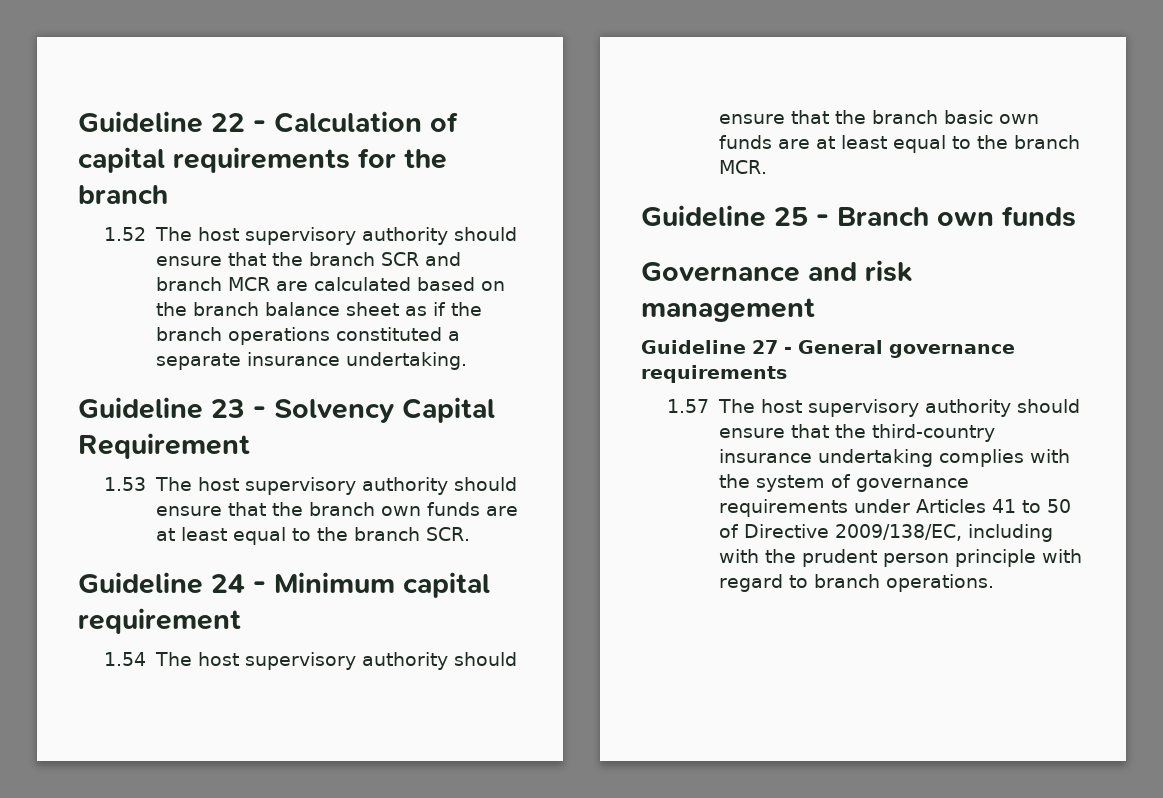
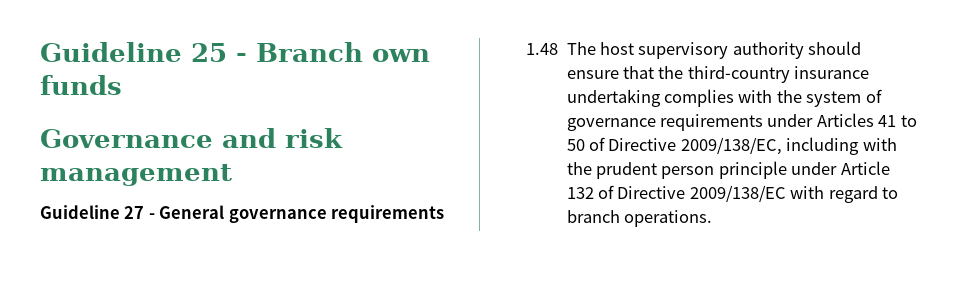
[78,111,458,133] [78,147,447,173] [78,185,168,204] [104,227,517,245] [155,252,461,266] [155,277,505,291] [155,302,482,316] [155,327,460,345] [155,352,467,370] [78,397,495,423] [78,433,250,459] [104,477,517,495] [155,502,518,516] [155,527,470,545] [78,572,490,598] [78,608,241,634] [104,652,517,670] [718,110,1039,124] [718,135,1080,153] [718,160,767,174] [641,205,766,227] Guideline 22 - Calculation of capital requirements for the branch // 1.52 The host supervisory authority should ensure that the branch SCR and branch MCR are calculated based on the branch balance sheet as if the branch operations constituted a separate insurance undertaking. // Guideline 23 - Solvency Capital Requirement // 1.53 The host supervisory authority should ensure that the branch own funds are at least equal to the branch SCR. // Guideline 24 - Minimum capital requirement // 1.54 The host supervisory authority should ensure that the branch basic own funds are at least equal to the branch MCR. // Guideline -> [40,42,182,62] Guideline
[667,399,710,413] 1.57 -> [526,43,559,55] 1.48
(1036, 558) none -> [791,161,890,175] [566,185,786,202] under Article 132 of Directive 2009/138/EC

